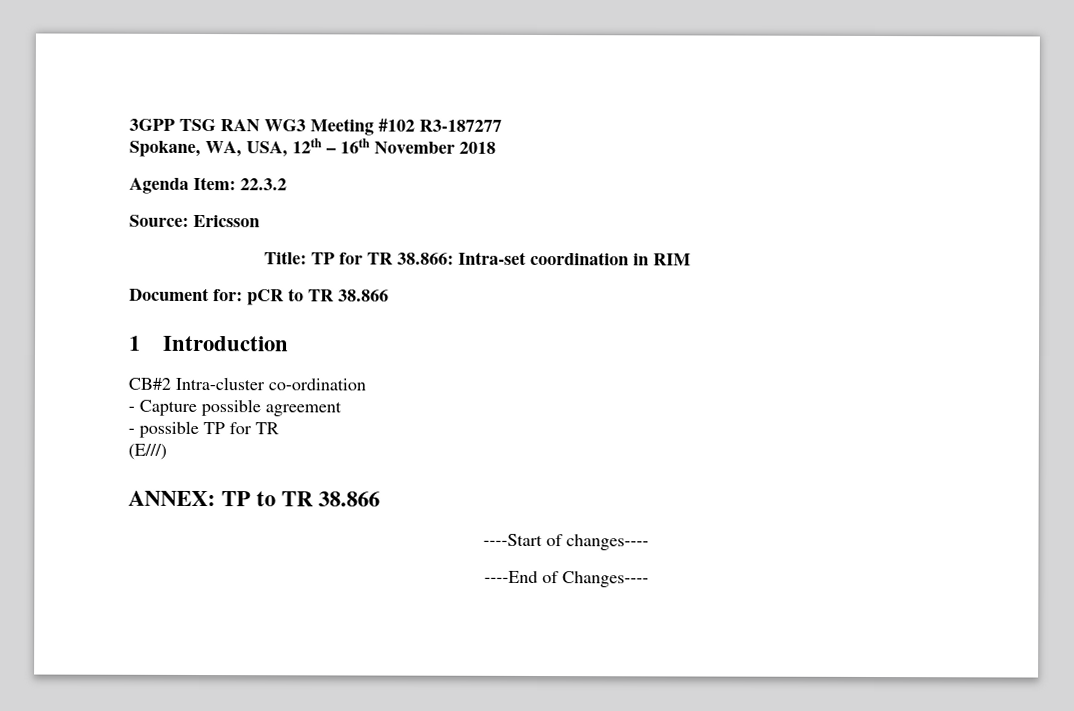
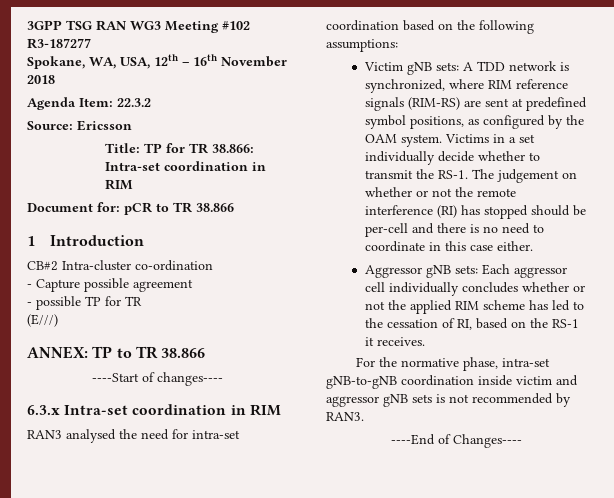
(649, 542) none -> [27,404,281,416] [27,429,240,443] [326,20,534,34] [326,39,398,52] [363,61,569,75] [364,79,568,93] [364,97,587,111] [364,115,584,129] [364,134,535,147] [364,151,540,165] [364,169,577,183] [364,187,516,197] [364,205,586,219] [364,223,544,237] [364,241,533,252] [364,264,567,278] [364,282,585,296] [364,300,584,314] [364,318,579,330] [364,337,425,346] [356,357,551,371] [326,375,578,389] [326,393,571,407] [326,412,364,421] // 6.3.x Intra-set coordination in RIM // RAN3 analysed the need for intra-set coordination based on the following assumptions: // Victim gNB sets: A TDD network is synchronized, where RIM reference signals (RIM-RS) are sent at predefined symbol positions, as configured by the OAM system. Victims in a set individually decide whether to transmit the RS-1. The judgement on whether or not the remote interference (RI) has stopped should be per-cell and there is no need to coordinate in this case either. // Aggressor gNB sets: Each aggressor cell individually concludes whether or not the applied RIM scheme has led to the cessation of RI, based on the RS-1 it receives. // For the normative phase, intra-set gNB-to-gNB coordination inside victim and aggressor gNB sets is not recommended by RAN3.

